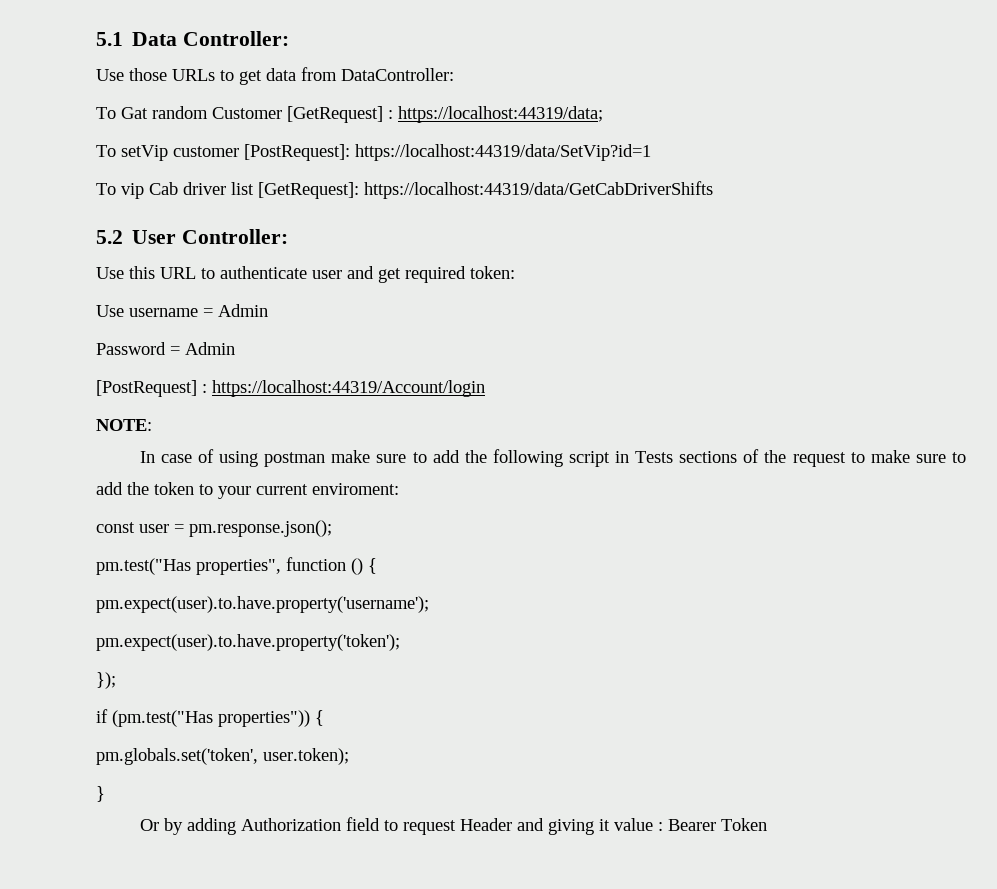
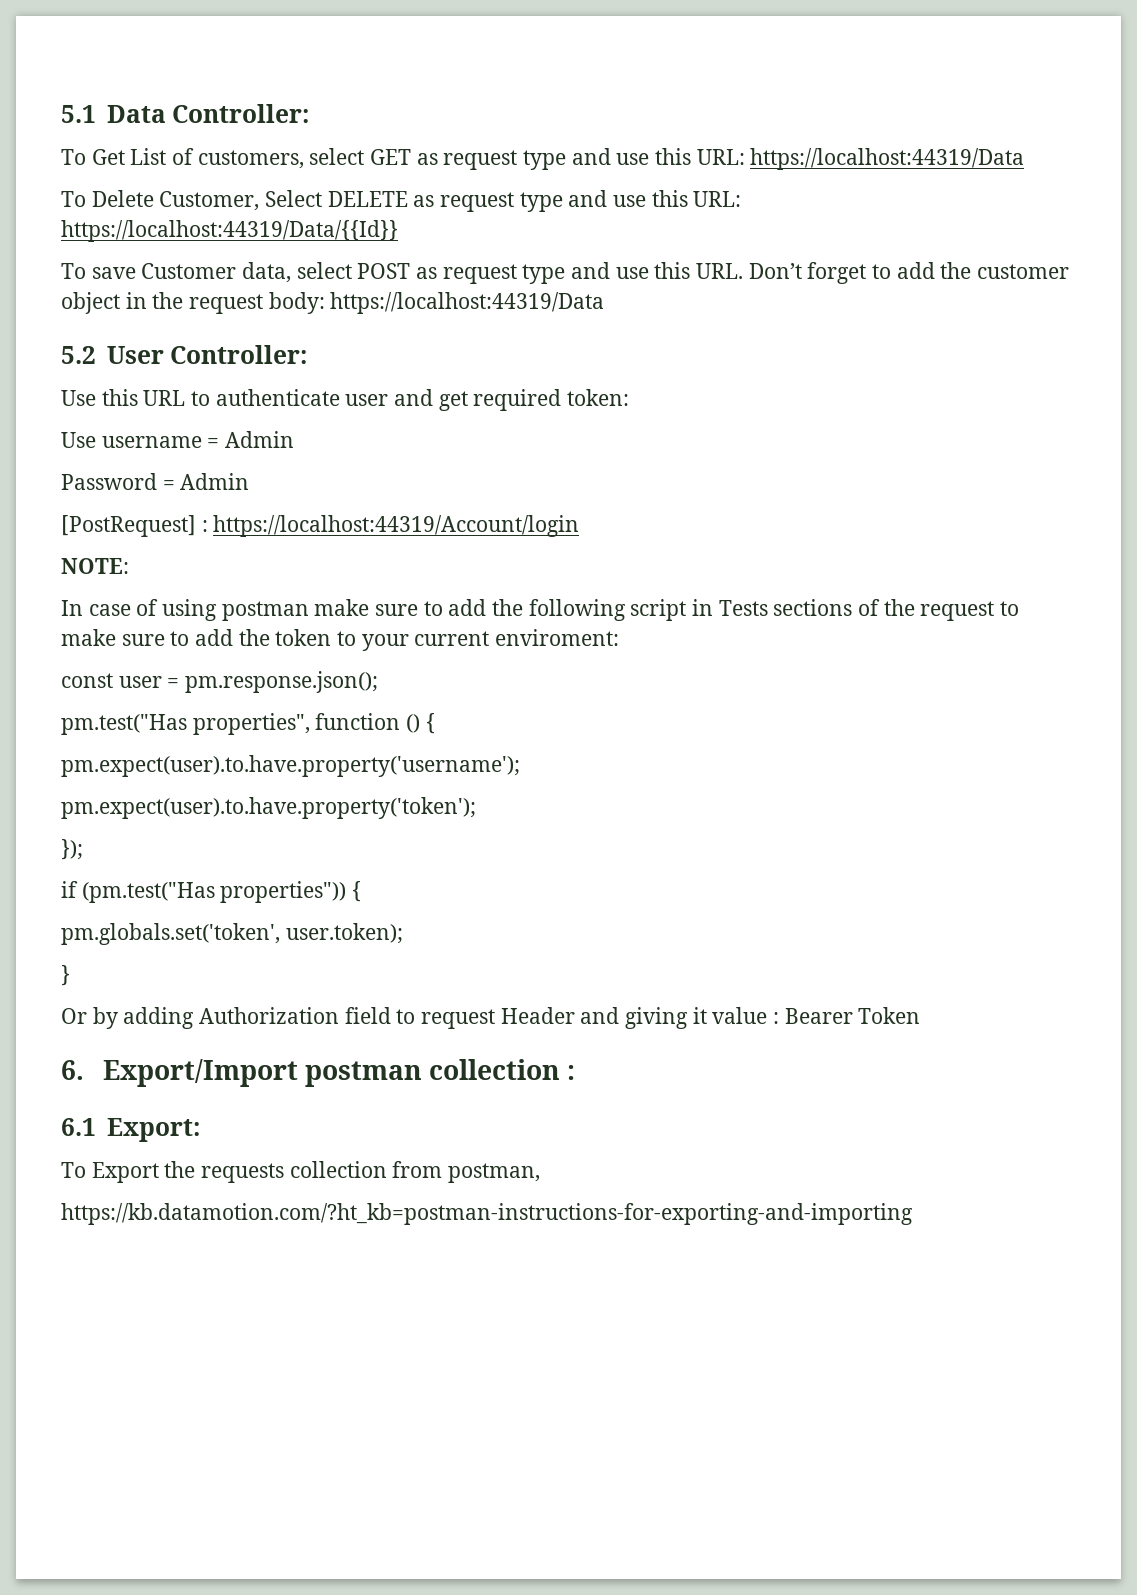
[96,67,454,85] [96,106,603,123] [96,144,651,161] [96,181,713,199] Use those URLs to get data from DataController: // To Gat random Customer [GetRequest] : https://localhost:44319/data; // To setVip customer [PostRequest]: https://localhost:44319/data/SetVip?id=1 // To vip Cab driver list [GetRequest]: https://localhost:44319/data/GetCabDriverShifts -> [61,148,1025,170] [61,190,742,212] [61,220,398,242] [61,262,1070,284] [61,292,605,314] To Get List of customers, select GET as request type and use this URL: https://localhost:44319/Data // To Delete Customer, Select DELETE as request type and use this URL: https://localhost:44319/Data/{{Id}} // To save Customer data, select POST as request type and use this URL. Don’t forget to add the customer object in the request body: https://localhost:44319/Data
(767, 824) none -> [61,1059,576,1087] [61,1118,200,1142] [61,1161,541,1183] [61,1203,913,1225] // 6. Export/Import postman collection : // 6.1 Export: // To Export the requests collection from postman, // https://kb.datamotion.com/?ht_kb=postman-instructions-for-exporting-and-importing

